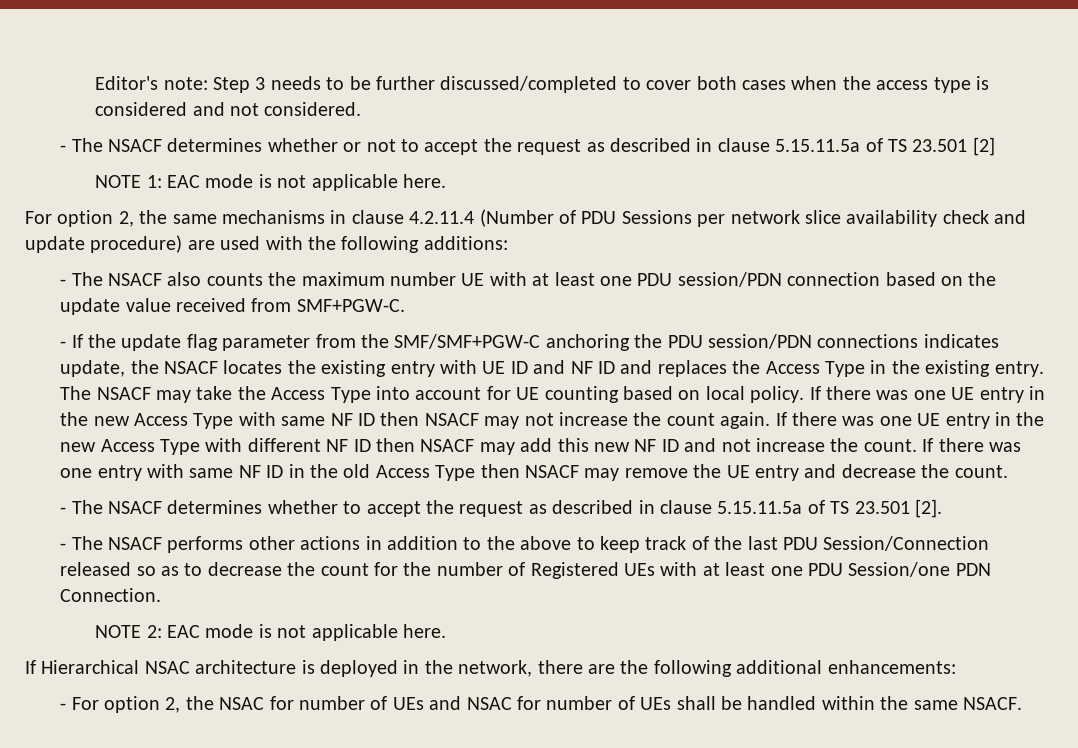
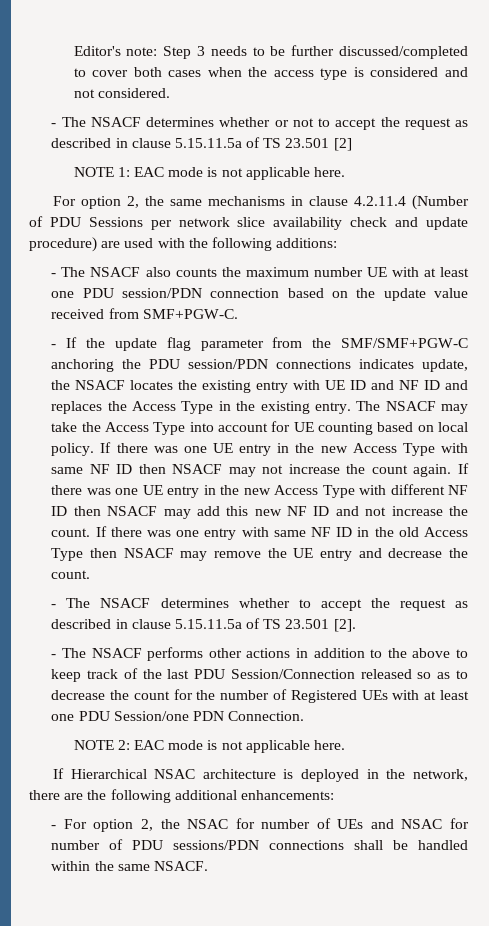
[640,697,672,710] UEs -> [132,840,345,850] PDU sessions/PDN connections

